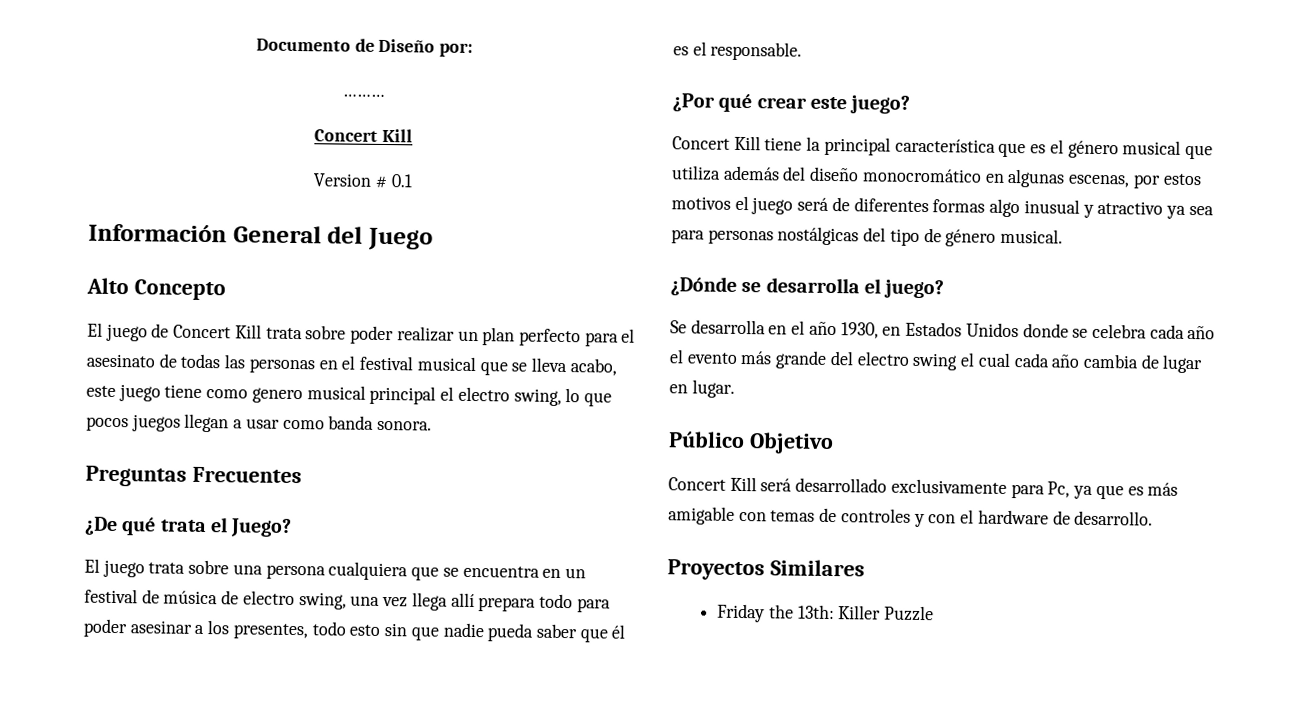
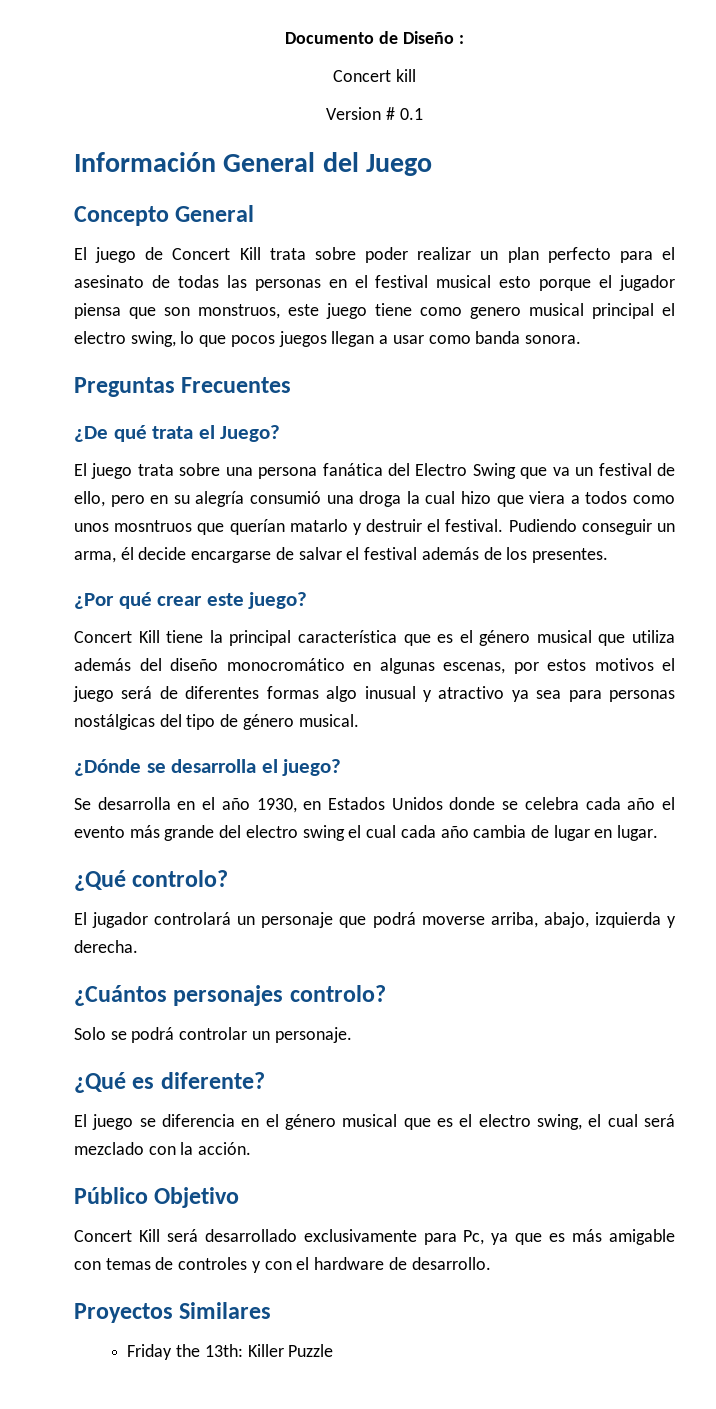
[439,42,474,57] [342,93,385,97] [314,128,413,143] por: // ……… // Concert Kill -> [458,35,464,44] [333,69,416,82] : // Concert kill
[86,277,129,295] Alto -> (433, 165) none
(226, 290) none -> [175,205,255,222] General
[479,357,617,376] que se lleva acabo, -> [499,275,675,291] [74,303,280,319] esto porque el jugador piensa que son monstruos,
[328,561,586,581] [84,588,611,613] [83,618,626,643] [673,41,803,61] cualquiera que se encuentra en un festival de música de electro swing, una vez llega allí prepara todo para poder asesinar a los presentes, todo esto sin que nadie pueda saber que él es el responsable. -> [322,463,676,479] [74,491,676,507] [74,519,675,535] [74,547,608,563] fanática del Electro Swing que va un festival de ello, pero en su alegría consumió una droga la cual hizo que viera a todos como unos mosntruos que querían matarlo y destruir el festival. Pudiendo conseguir un arma, él decide encargarse de salvar el festival además de los presentes.
(735, 388) none -> [74,870,229,891] [74,912,676,928] [74,940,138,953] [74,985,386,1006] [74,1027,352,1043] [74,1072,265,1093] [74,1114,675,1130] [74,1142,252,1155] // ¿Qué controlo? // El jugador controlará un personaje que podrá moverse arriba, abajo, izquierda y derecha. // ¿Cuántos personajes controlo? // Solo se podrá controlar un personaje. // ¿Qué es diferente? // El juego se diferencia en el género musical que es el electro swing, el cual será mezclado con la acción.

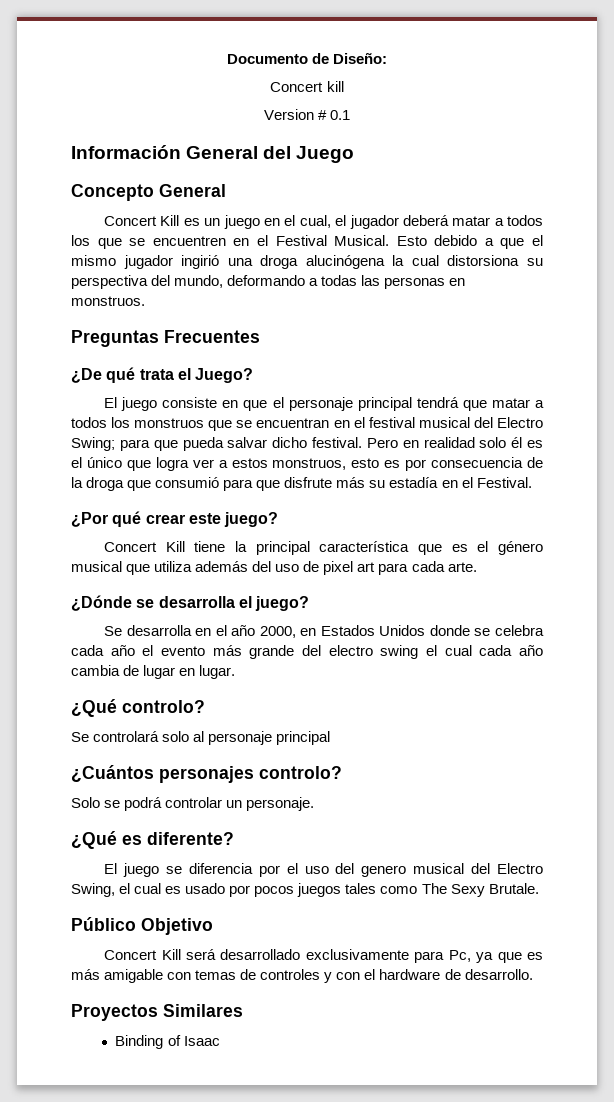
[402,31,464,44] Diseño : -> [333,52,388,64] Diseño:
[74,247,675,263] [74,275,675,291] [74,303,675,319] [74,331,581,347] El juego de Concert Kill trata sobre poder realizar un plan perfecto para el asesinato de todas las personas en el festival musical esto porque el jugador piensa que son monstruos, este juego tiene como genero musical principal el electro swing, lo que pocos juegos llegan a usar como banda sonora. -> [104,215,543,229] [71,235,543,249] [71,255,543,269] [71,275,466,289] [71,296,145,306] Concert Kill es un juego en el cual, el jugador deberá matar a todos los que se encuentren en el Festival Musical. Esto debido a que el mismo jugador ingirió una droga alucinógena la cual distorsiona su perspectiva del mundo, deformando a todas las personas en monstruos.
[137,463,676,479] [74,491,676,507] [74,519,675,535] [74,547,608,563] trata sobre una persona fanática del Electro Swing que va un festival de ello, pero en su alegría consumió una droga la cual hizo que viera a todos como unos mosntruos que querían matarlo y destruir el festival. Pudiendo conseguir un arma, él decide encargarse de salvar el festival además de los presentes. -> [162,397,544,411] [71,417,543,431] [71,437,543,451] [71,457,543,471] [71,477,532,491] consiste en que el personaje principal tendrá que matar a todos los monstruos que se encuentran en el festival musical del Electro Swing; para que pueda salvar dicho festival. Pero en realidad solo él es el único que logra ver a estos monstruos, esto es por consecuencia de la droga que consumió para que disfrute más su estadía en el Festival.
[170,658,675,674] [73,686,675,702] [74,714,359,730] diseño monocromático en algunas escenas, por estos motivos el juego será de diferentes formas algo inusual y atractivo ya sea para personas nostálgicas del tipo de género musical. -> [275,561,477,575] uso de pixel art para cada arte.
[256,798,297,813] 1930, -> [259,626,296,638] 2000,
[74,912,676,928] [74,940,138,953] El jugador controlará un personaje que podrá moverse arriba, abajo, izquierda y derecha. -> [71,731,331,745] Se controlará solo al personaje principal
[241,1114,675,1130] [74,1142,252,1155] en el género musical que es el electro swing, el cual será mezclado con la acción. -> [258,863,543,877] [71,883,539,897] por el uso del genero musical del Electro Swing, el cual es usado por pocos juegos tales como The Sexy Brutale.
[127,1344,334,1360] Friday the 13th: Killer Puzzle -> [115,1035,220,1049] Binding of Isaac

